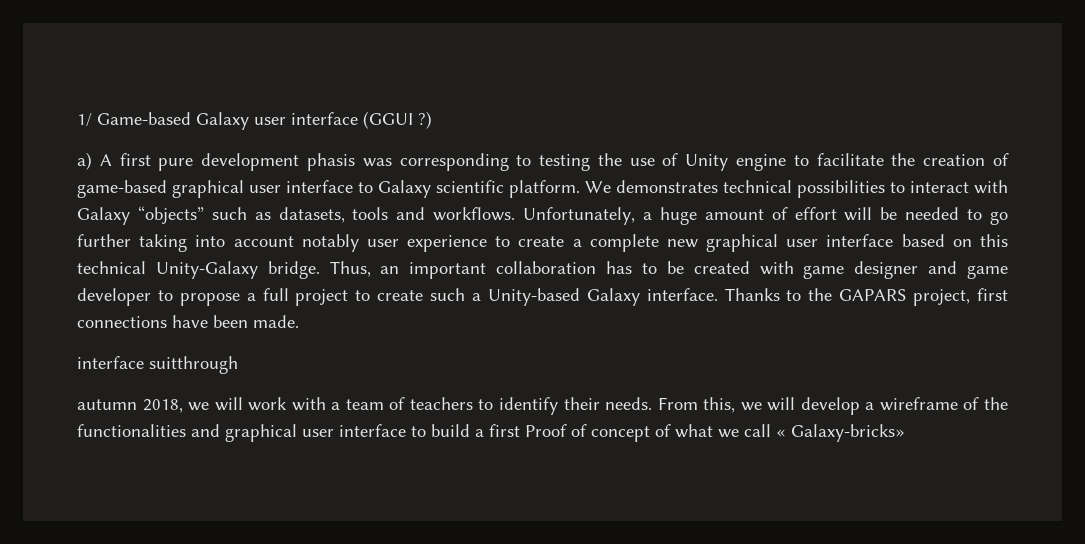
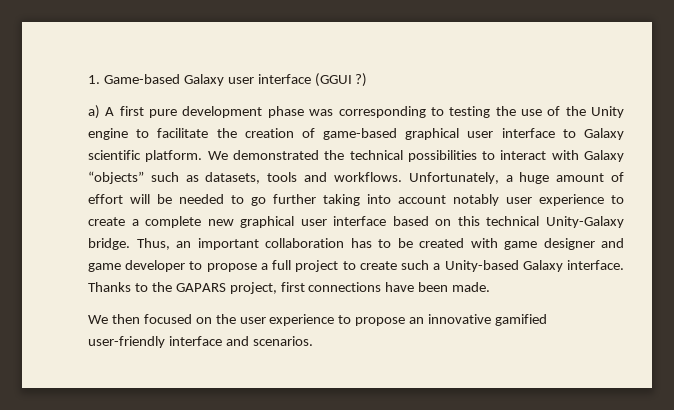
[77,113,92,127] 1/ -> [88,75,100,84] 1.
[306,153,355,171] phasis -> [267,106,304,118] phase
(679, 159) none -> [565,106,586,116] the
[616,180,718,193] demonstrates -> [232,150,345,160] demonstrated the
[77,356,238,374] [77,397,1008,415] [77,424,905,442] interface suitthrough // autumn 2018, we will work with a team of teachers to identify their needs. From this, we will develop a wireframe of the functionalities and graphical user interface to build a first Proof of concept of what we call « Galaxy-bricks» -> [88,314,548,326] [88,336,313,348] We then focused on the user experience to propose an innovative gamified user-friendly interface and scenarios.

